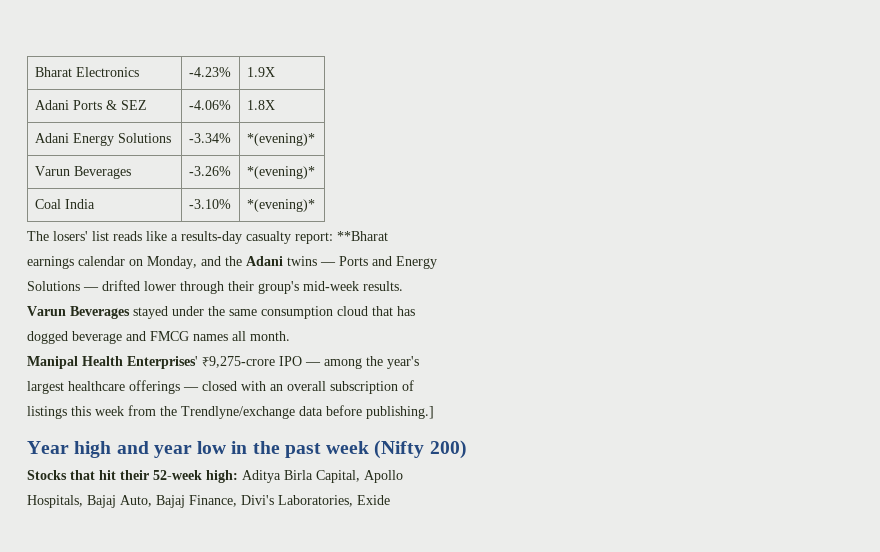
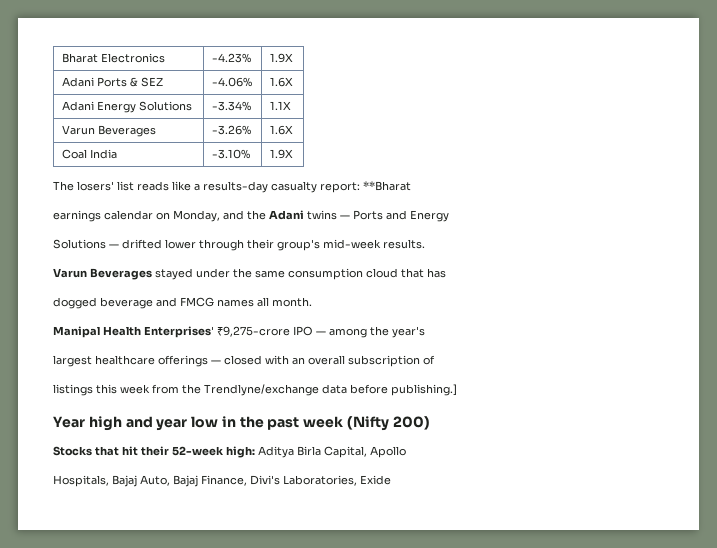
[246,100,275,110] 1.8X -> [269,77,293,87] 1.6X
[246,133,315,146] *(evening)* -> [269,101,291,110] 1.1X
[246,166,315,179] *(evening)* -> [269,125,293,135] 1.6X
[246,199,315,212] *(evening)* -> [269,149,293,159] 1.9X

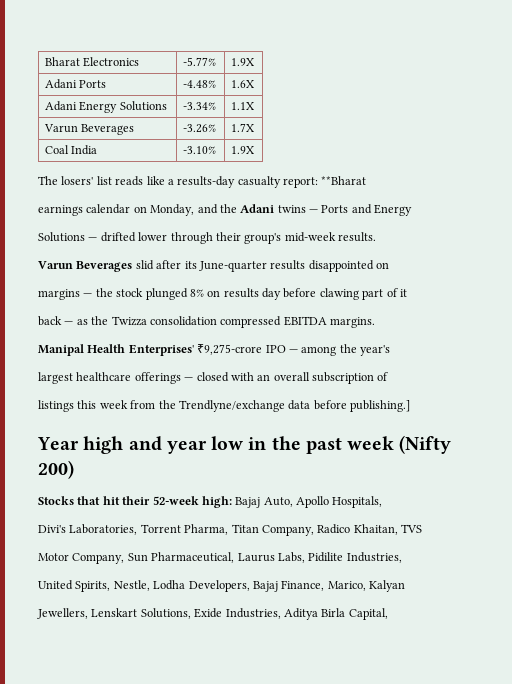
[211,53,251,63] -4.23% -> [183,57,217,66] -5.77%
[129,77,163,87] [211,77,252,87] & SEZ | -4.06% -> [183,80,217,88] | -4.48%
[269,125,293,135] 1.6X -> [231,123,256,132] 1.7X
[155,268,446,280] [53,297,312,309] stayed under the same consumption cloud that has // dogged beverage and FMCG names all month. -> [135,260,389,272] [38,288,407,300] [38,316,375,328] slid after its June-quarter results disappointed on // margins — the stock plunged 8% on results day before clawing part of it // back — as the Twizza consolidation compressed EBITDA margins.
[258,446,406,458] [53,475,391,487] Aditya Birla Capital, Apollo // Hospitals, Bajaj Auto, Bajaj Finance, Divi's Laboratories, Exide -> [235,496,383,508] [38,524,422,536] [38,552,402,564] [38,580,405,592] [37,608,388,620] Bajaj Auto, Apollo Hospitals, // Divi's Laboratories, Torrent Pharma, Titan Company, Radico Khaitan, TVS // Motor Company, Sun Pharmaceutical, Laurus Labs, Pidilite Industries, // United Spirits, Nestle, Lodha Developers, Bajaj Finance, Marico, Kalyan // Jewellers, Lenskart Solutions, Exide Industries, Aditya Birla Capital,

